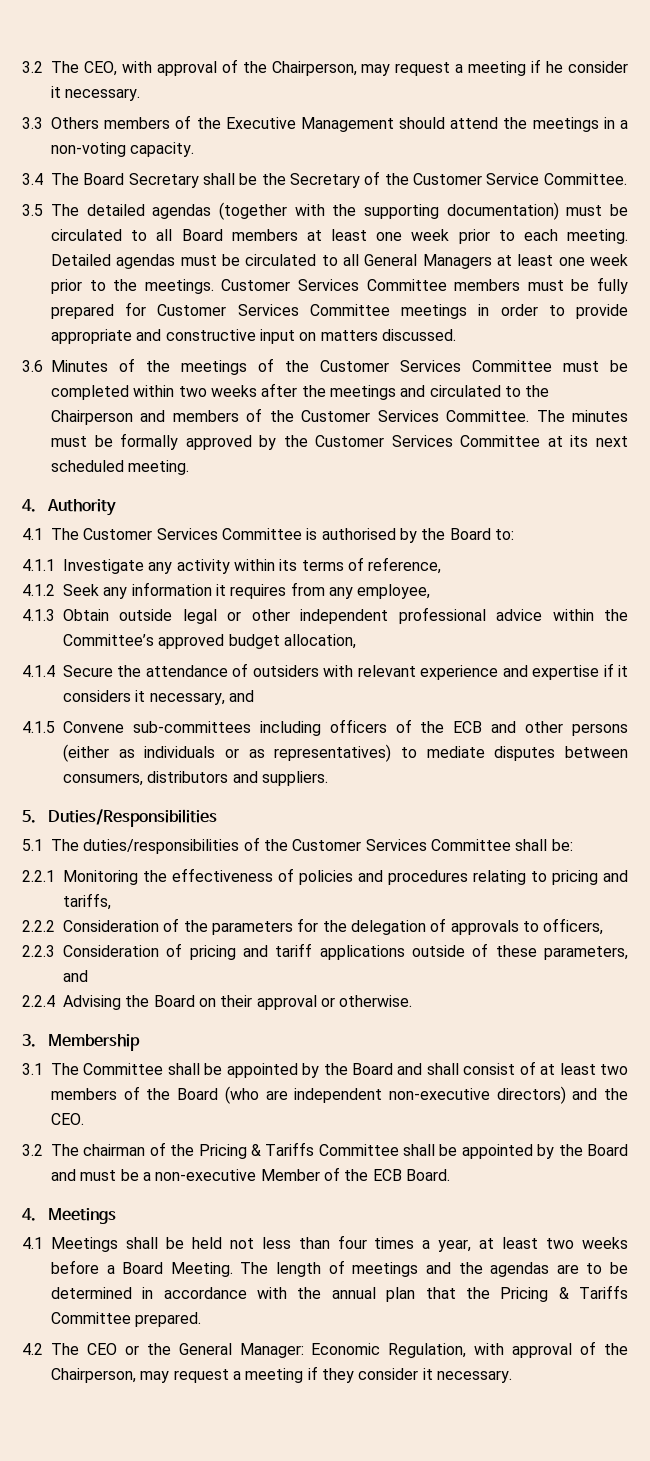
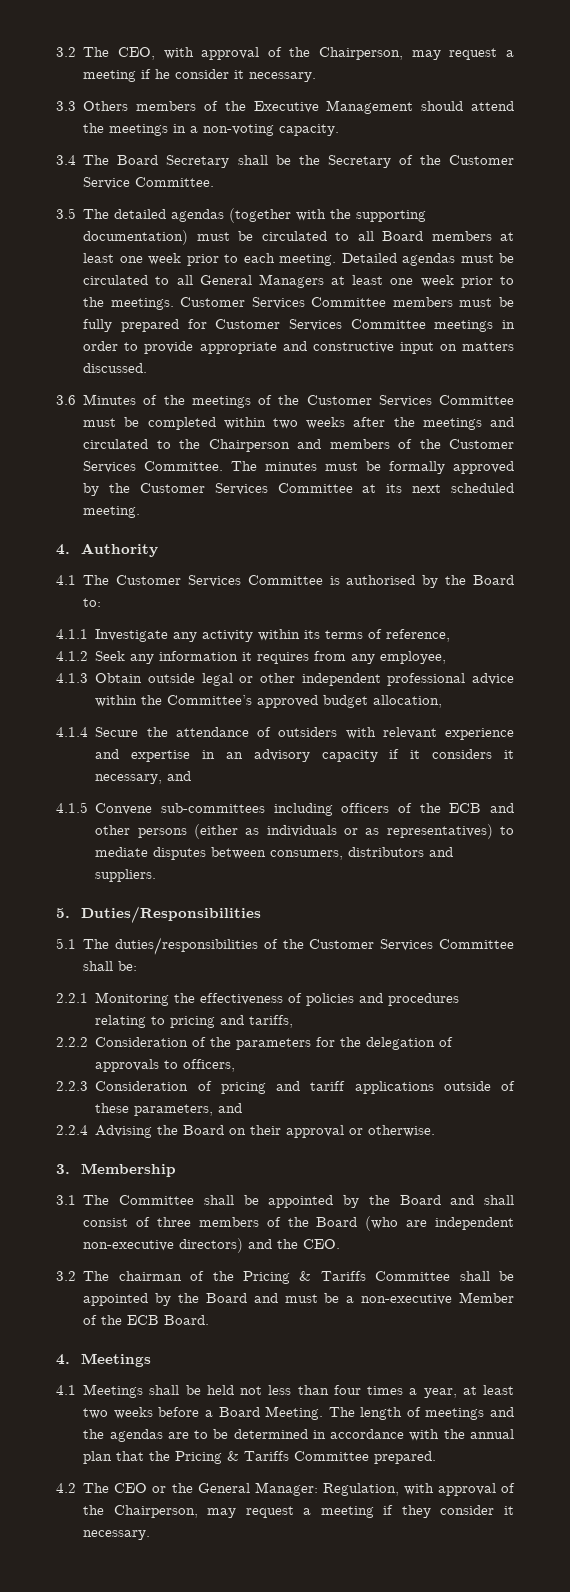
(600, 672) none -> [201,749,378,762] in an advisory capacity
[540,1063,629,1075] at least two -> [156,1217,191,1227] three
[311,1343,381,1355] Economic -> (318, 1489) none

